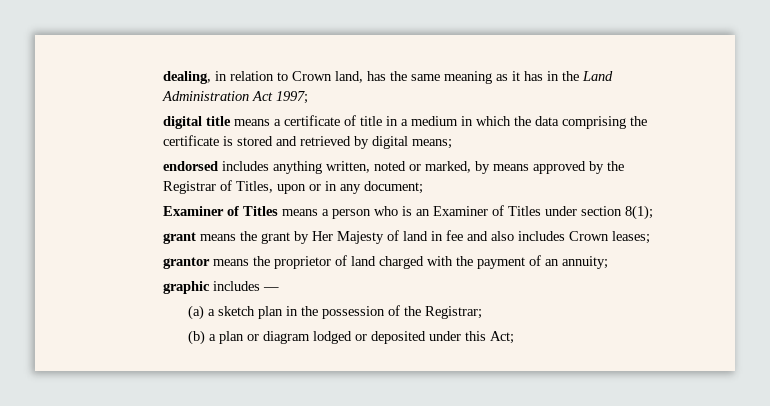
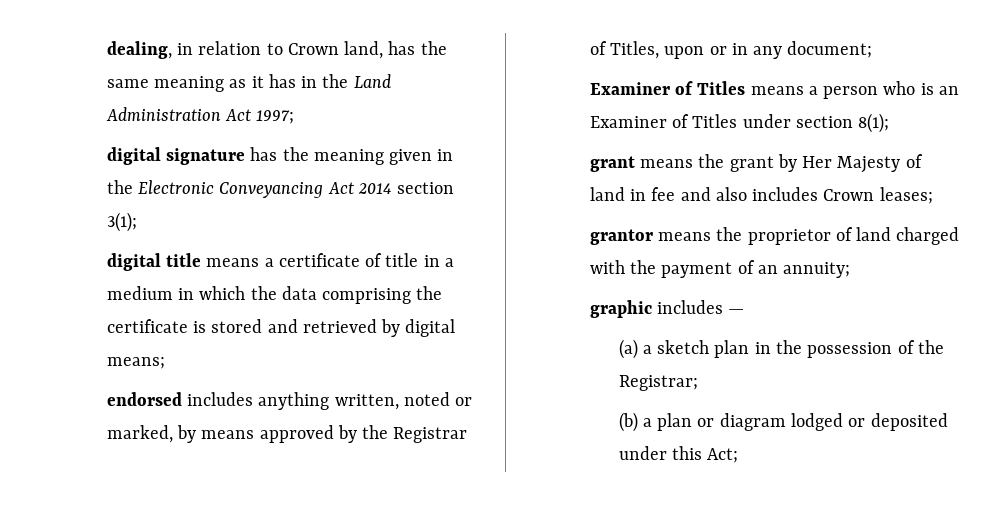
(308, 97) none -> [106,147,454,165] [106,180,455,198] [106,212,137,232] // digital signature has the meaning given in the Electronic Conveyancing Act 2014 section 3(1);

